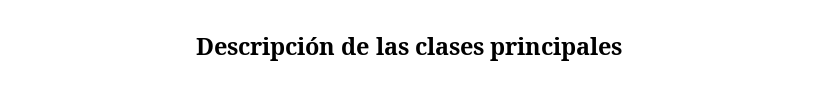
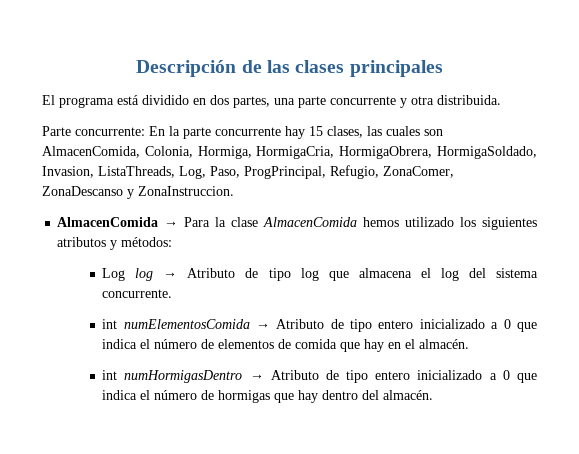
(623, 49) none -> [42,95,501,108] [42,126,443,139] [42,146,537,159] [42,165,454,179] [42,186,234,199] [57,217,537,230] [57,237,173,250] [102,268,539,281] [102,289,173,298] [102,319,537,332] [102,339,470,352] [102,370,537,383] [102,390,434,403] // El programa está dividido en dos partes, una parte concurrente y otra distribuida. // Parte concurrente: En la parte concurrente hay 15 clases, las cuales son AlmacenComida, Colonia, Hormiga, HormigaCria, HormigaObrera, HormigaSoldado, Invasion, ListaThreads, Log, Paso, ProgPrincipal, Refugio, ZonaComer, ZonaDescanso y ZonaInstruccion. // AlmacenComida → Para la clase AlmacenComida hemos utilizado los siguientes atributos y métodos: // Log log → Atributo de tipo log que almacena el log del sistema concurrente. // int numElementosComida → Atributo de tipo entero inicializado a 0 que indica el número de elementos de comida que hay en el almacén. // int numHormigasDentro → Atributo de tipo entero inicializado a 0 que indica el número de hormigas que hay dentro del almacén.

